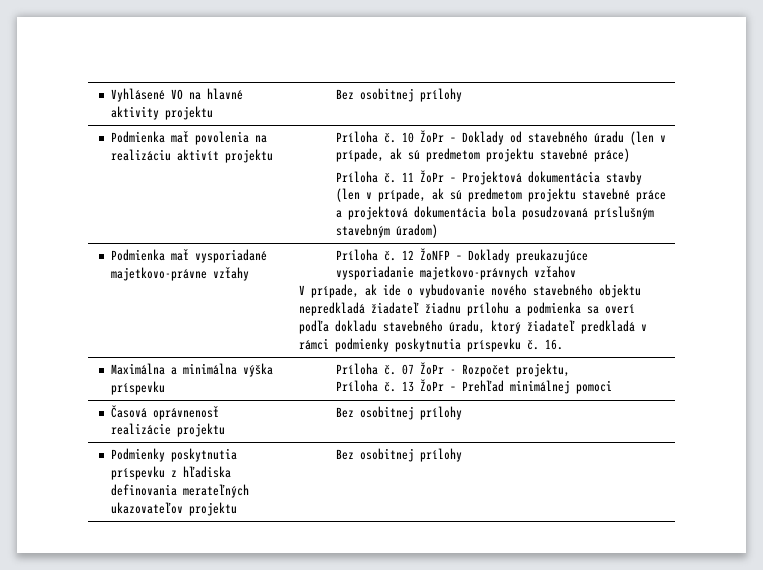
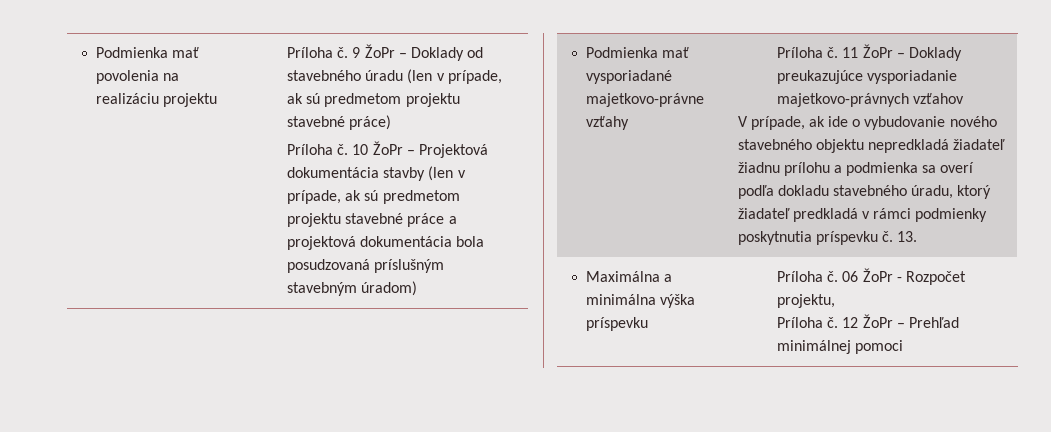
[110,88,243,102] [110,106,213,120] [335,88,462,102] Vyhlásené VO na hlavné aktivity projektu | Bez osobitnej prílohy // -> (95, 52) none
[176,149,219,161] aktivít -> (159, 98) none
[401,132,414,143] 10 -> [352,47,361,58] 9
[401,172,414,182] 11 -> [352,144,369,155] 10
[401,248,450,261] 12 ŽoNFP -> [842,44,893,58] 11 ŽoPr
[545,339,564,350] 16. -> [897,231,918,242] 13.
[401,364,414,375] 07 -> [842,271,859,282] 06
[401,381,414,392] 13 -> [842,317,859,328] 12
[110,405,219,420] [110,423,225,437] [335,406,462,420] [110,448,237,462] [110,466,231,480] [110,484,249,498] [110,502,237,516] [335,448,462,462] // Časová oprávnenosť realizácie projektu | Bez osobitnej prílohy // Podmienky poskytnutia príspevku z hľadiska definovania merateľných ukazovateľov projektu | Bez osobitnej prílohy -> (904, 347) none

